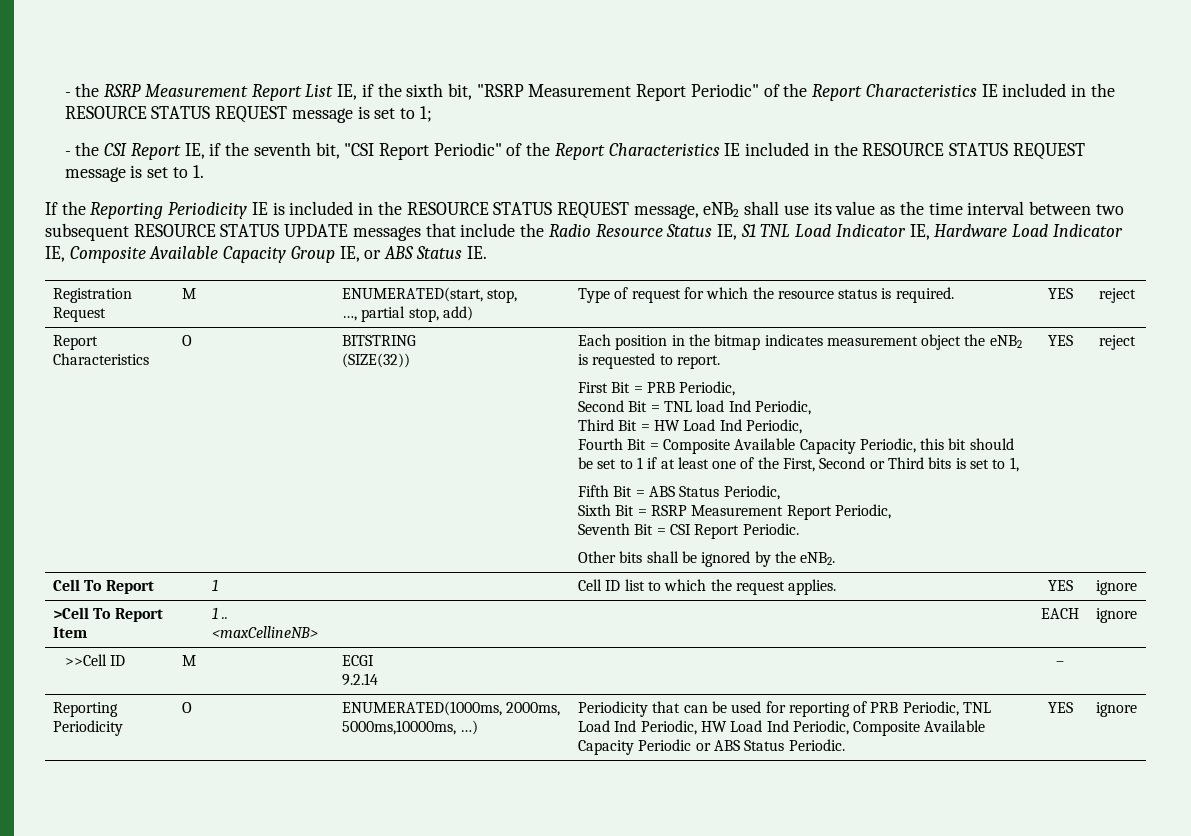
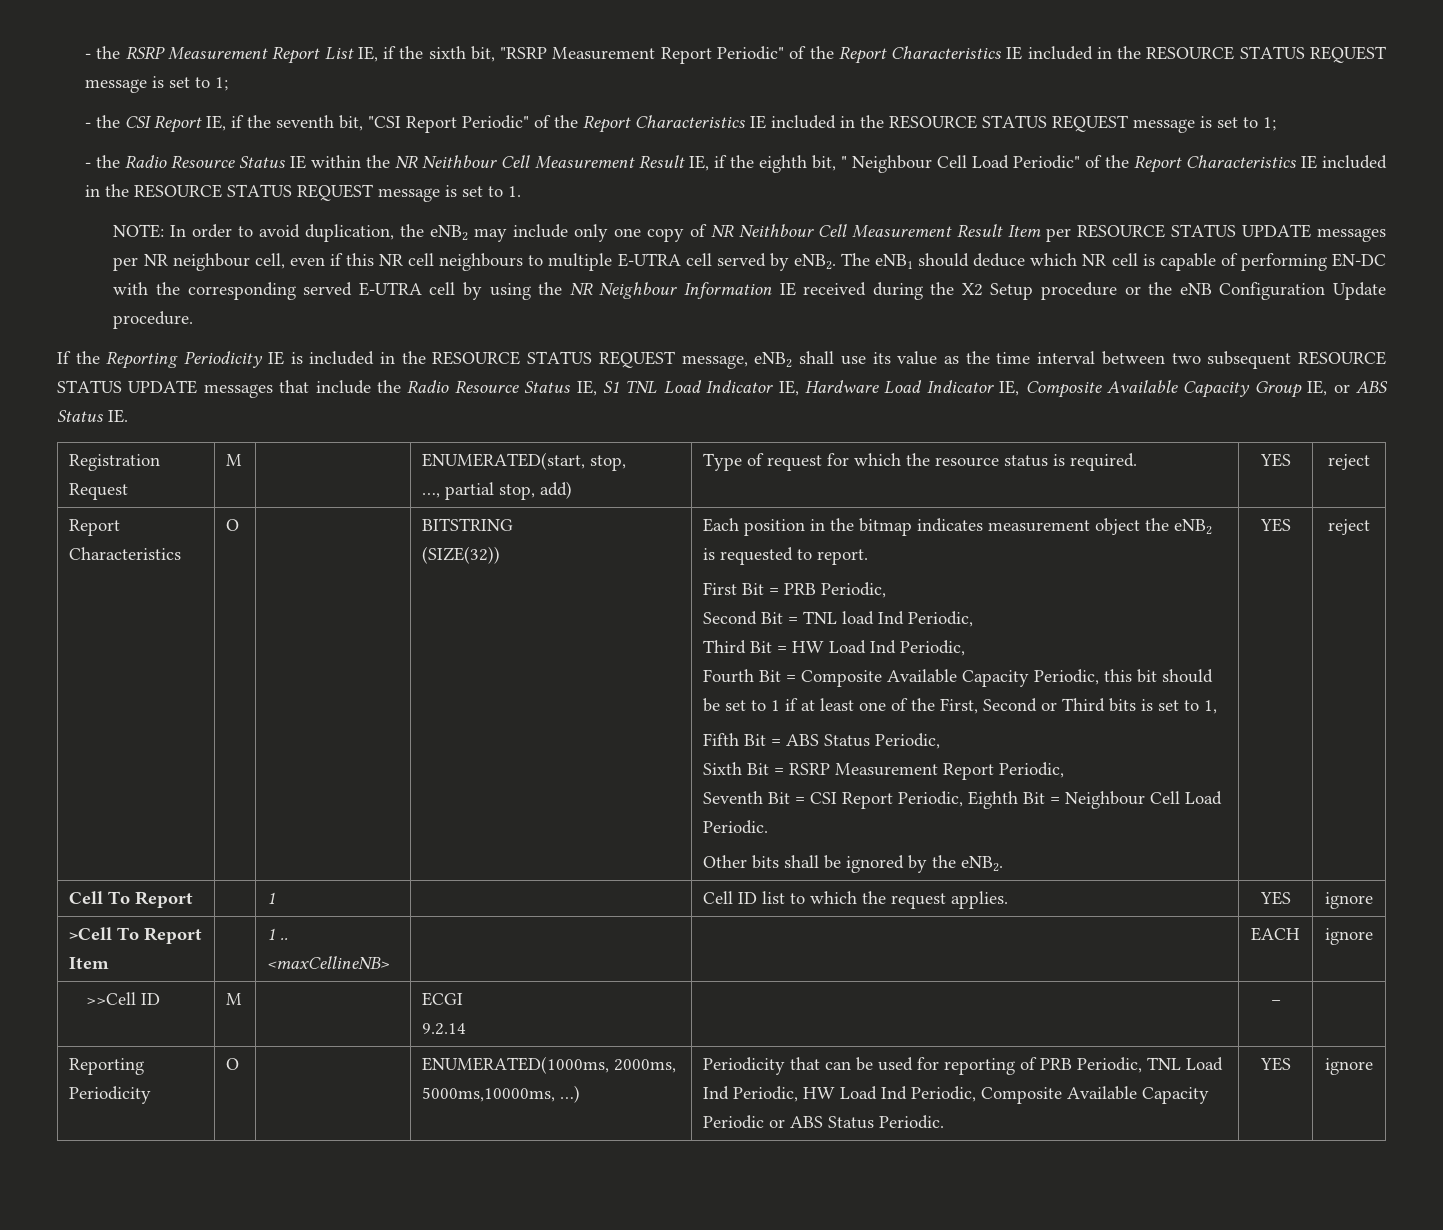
[192,165,204,178] 1. -> [1263,117,1277,131] [85,155,1388,173] [85,184,522,202] [113,224,1386,242] [113,253,1386,271] [113,282,1386,300] [113,311,194,329] 1; // - the Radio Resource Status IE within the NR Neithbour Cell Measurement Result IE, if the eighth bit, " Neighbour Cell Load Periodic" of the Report Characteristics IE included in the RESOURCE STATUS REQUEST message is set to 1. // NOTE: In order to avoid duplication, the eNB2 may include only one copy of NR Neithbour Cell Measurement Result Item per RESOURCE STATUS UPDATE messages per NR neighbour cell, even if this NR cell neighbours to multiple E-UTRA cell served by eNB2. The eNB1 should deduce which NR cell is capable of performing EN-DC with the corresponding served E-UTRA cell by using the NR Neighbour Information IE received during the X2 Setup procedure or the eNB Configuration Update procedure.
(740, 531) none -> [897,791,1222,809] Periodic, Eighth Bit = Neighbour Cell Load

